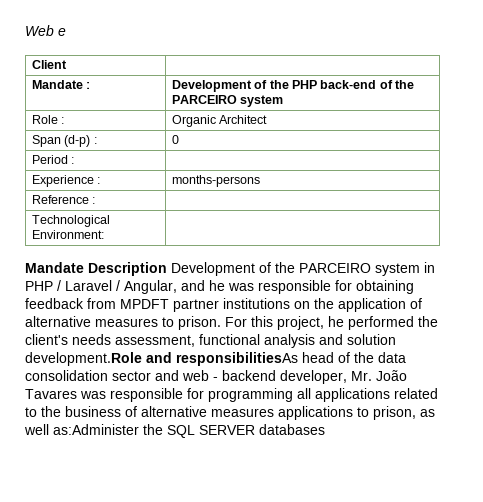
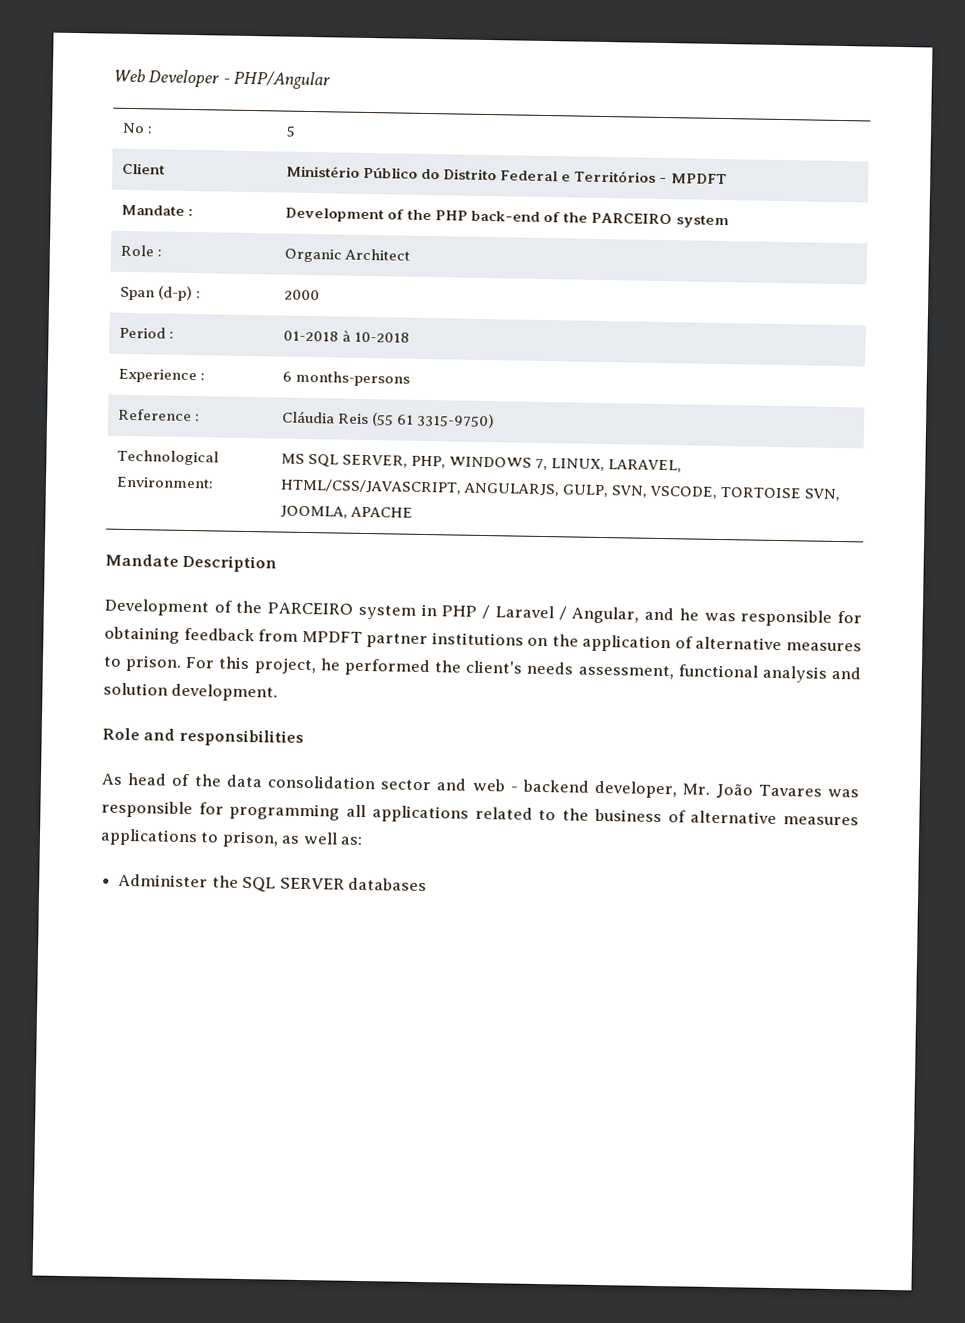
[58,28,66,36] [31,60,67,69] e // Client | -> [148,69,331,90] [122,122,154,134] [286,125,297,137] [122,162,166,175] [286,165,727,185] Developer - PHP/Angular // No : | 5 // Client | Ministério Público do Distrito Federal e Territórios - MPDFT
[171,135,179,144] 0 -> [284,289,321,301] 2000
(75, 160) none -> [283,329,411,343] 01-2018 à 10-2018
(101, 180) none -> [282,371,293,382] 6
[31,215,110,227] [31,230,104,239] // Technological Environment: | -> [282,410,496,429] [117,449,220,466] [116,476,215,489] [281,453,683,473] [280,478,841,502] [280,505,414,519] Cláudia Reis (55 61 3315-9750) // Technological Environment: | MS SQL SERVER, PHP, WINDOWS 7, LINUX, LARAVEL, HTML/CSS/JAVASCRIPT, ANGULARJS, GULP, SVN, VSCODE, TORTOISE SVN, JOOMLA, APACHE
(167, 269) none -> (278, 563) //
[25,352,298,366] development.Role and responsibilitiesAs -> [171,683,279,702] [102,727,304,747] [101,773,123,785] development. // Role and responsibilities // As
[53,424,139,435] as:Administer -> [340,836,364,846] [118,873,209,888] as: // Administer

